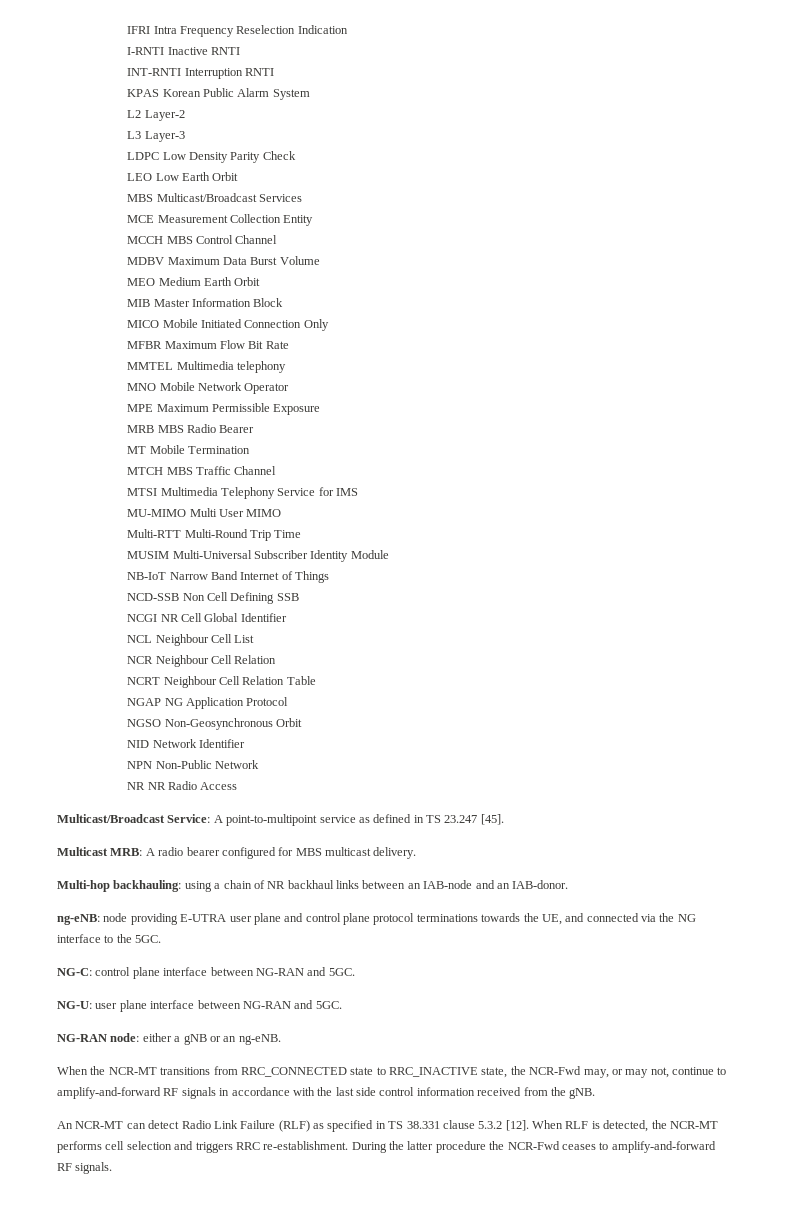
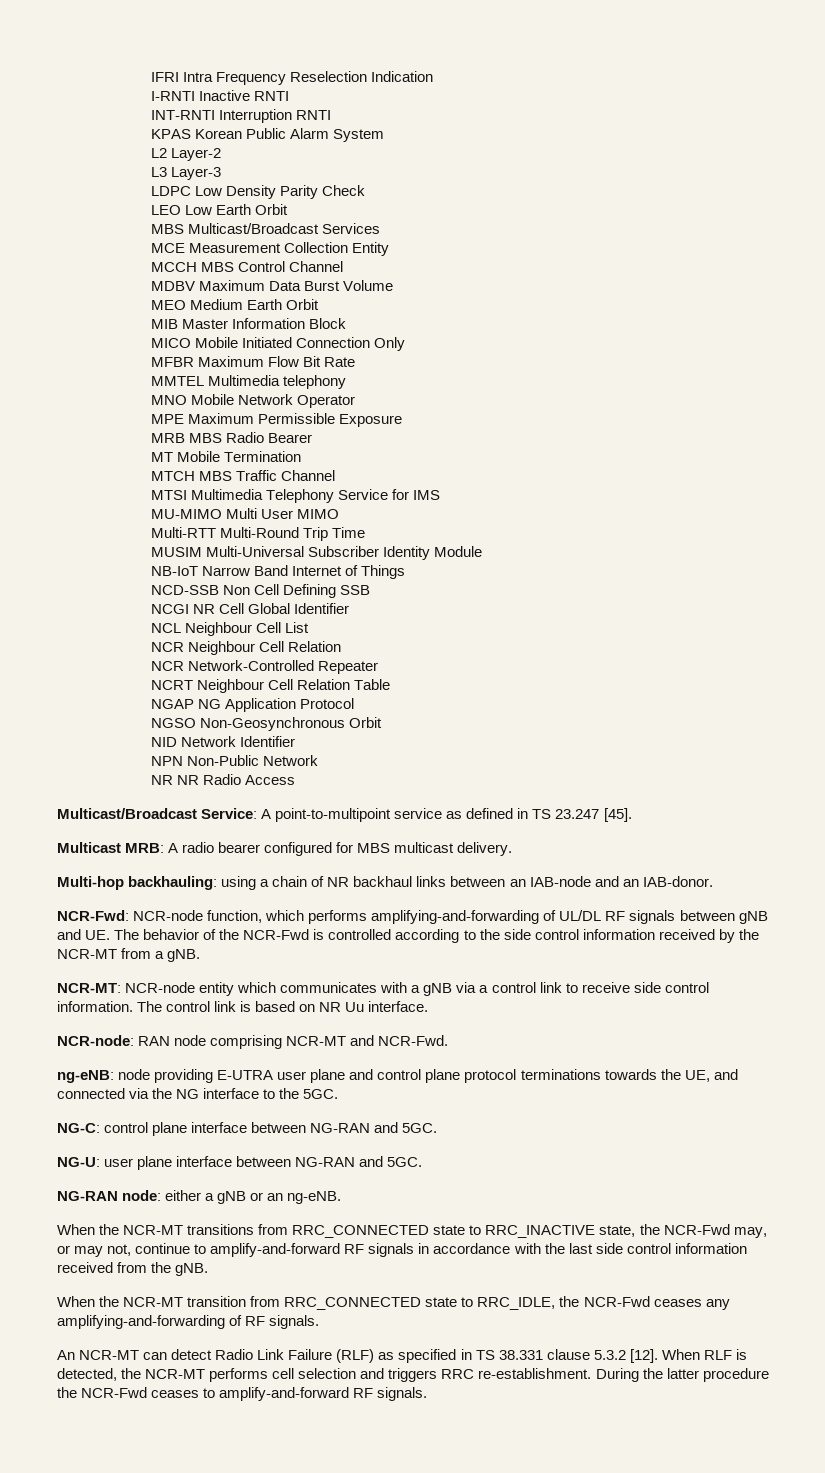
(277, 659) none -> [150,660,378,674] // NCR Network-Controlled Repeater
(569, 884) none -> [57,910,768,924] [57,929,759,943] [57,948,201,962] [57,982,709,996] [57,1001,429,1012] [57,1035,449,1049] // NCR-Fwd: NCR-node function, which performs amplifying-and-forwarding of UL/DL RF signals between gNB and UE. The behavior of the NCR-Fwd is controlled according to the side control information received by the NCR-MT from a gNB. // NCR-MT: NCR-node entity which communicates with a gNB via a control link to receive side control information. The control link is based on NR Uu interface. // NCR-node: RAN node comprising NCR-MT and NCR-Fwd.
(596, 1093) none -> [57,1296,730,1310] [57,1315,320,1329] // When the NCR-MT transition from RRC_CONNECTED state to RRC_IDLE, the NCR-Fwd ceases any amplifying-and-forwarding of RF signals.

